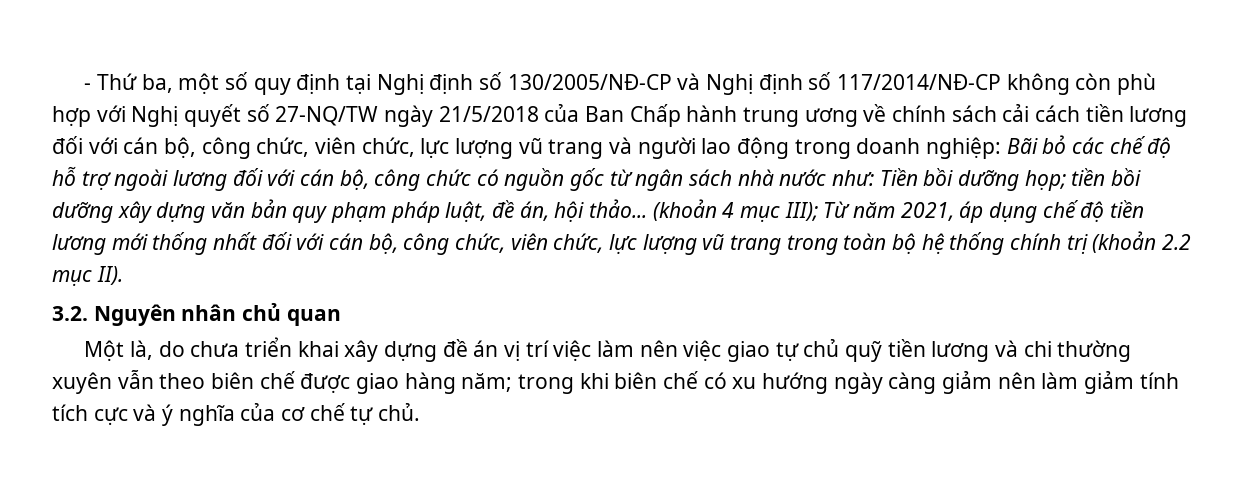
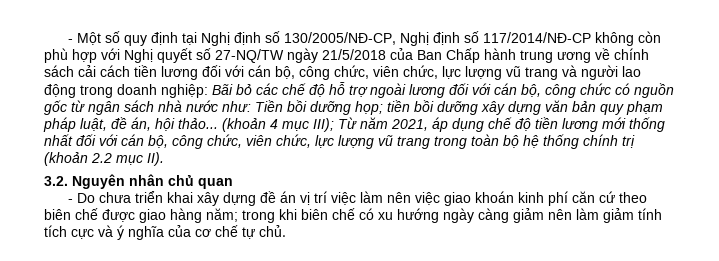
[84,73,220,94] - Thứ ba, một -> [67,32,101,45] - Một
[507,73,701,90] 130/2005/NĐ-CP và -> [283,32,396,45] 130/2005/NĐ-CP,
[84,340,185,361] Một là, do -> [67,193,95,203] - Do
[775,339,1132,362] [52,370,154,394] tự chủ quỹ tiền lương và chi thường xuyên vẫn -> [474,191,615,206] khoán kinh phí căn cứ

